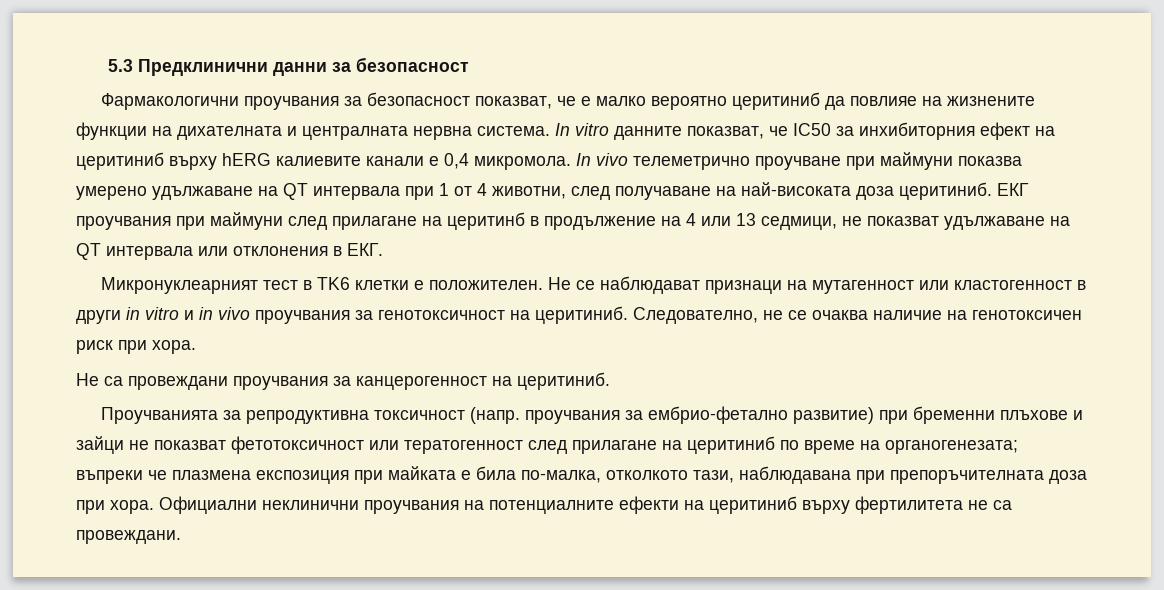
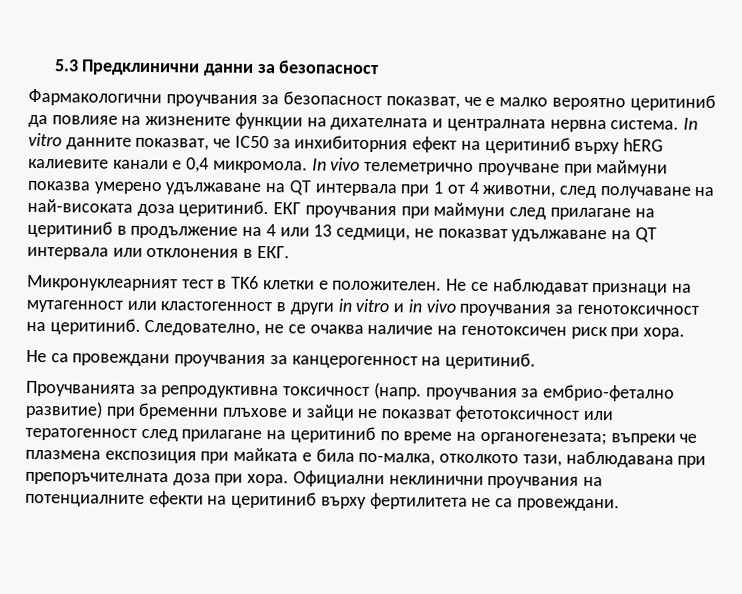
[447,212,525,230] церитинб -> [27,220,113,238] церитиниб

